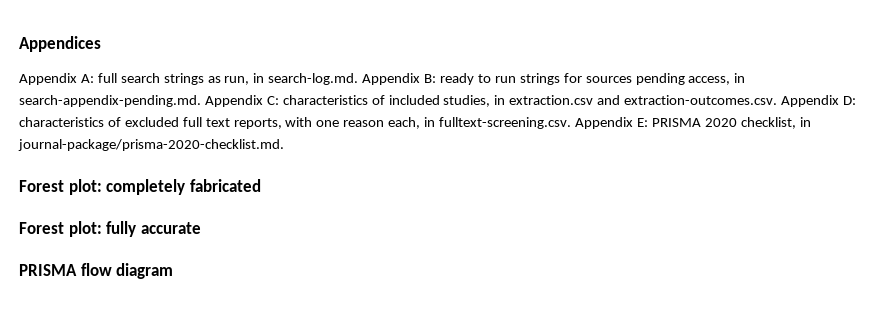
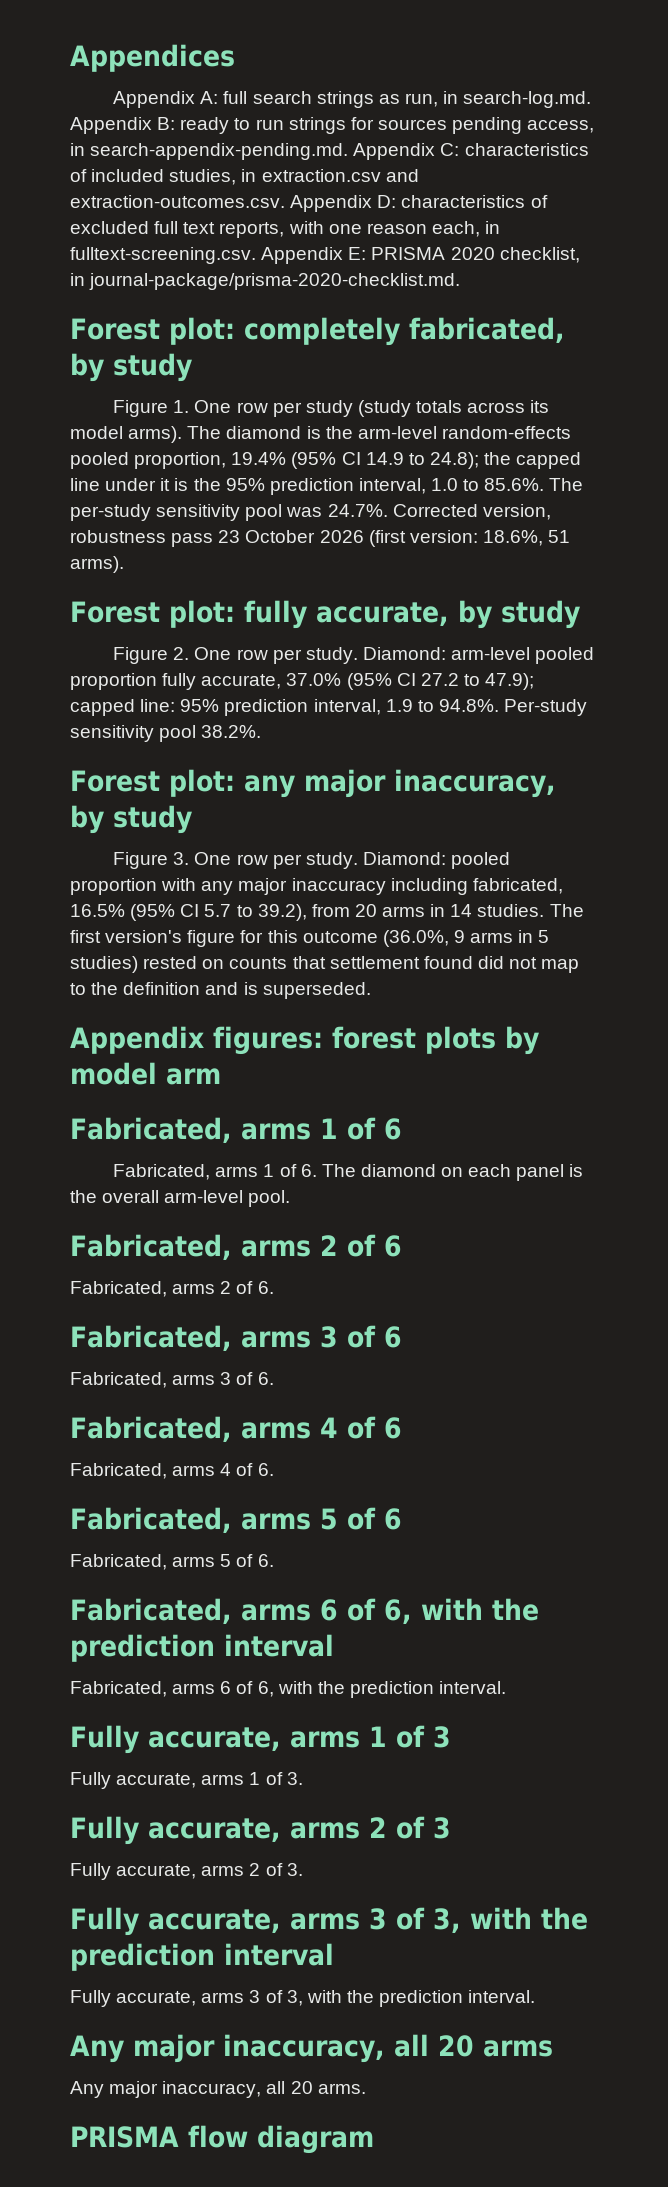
[189,179,261,192] [19,221,201,237] fabricated // Forest plot: fully accurate -> [408,317,565,343] [70,353,192,382] [113,400,550,417] [70,426,571,443] [70,452,582,469] [70,478,584,495] [70,504,551,521] [70,530,571,547] [70,556,124,573] [70,600,580,629] [113,647,595,664] [70,673,535,690] [70,699,588,716] [70,725,262,742] [70,769,556,798] [70,805,192,834] [113,852,511,869] [70,878,563,895] [70,904,584,921] [70,930,550,947] [70,956,580,973] [70,982,371,999] [70,1026,539,1055] [70,1062,221,1085] [70,1117,402,1143] [113,1164,584,1181] [70,1190,291,1207] [70,1234,402,1260] [70,1281,274,1297] [70,1325,402,1351] [70,1372,274,1388] [70,1416,402,1442] [70,1463,274,1479] [70,1507,402,1533] [70,1554,274,1570] [70,1598,539,1624] [70,1634,334,1662] [70,1681,507,1698] [70,1725,451,1754] [70,1772,303,1789] [70,1816,451,1845] [70,1863,303,1880] [70,1907,588,1936] [70,1943,334,1971] [70,1990,536,2007] [70,2034,553,2063] [70,2081,366,2098] fabricated, by study // Figure 1. One row per study (study totals across its model arms). The diamond is the arm-level random-effects pooled proportion, 19.4% (95% CI 14.9 to 24.8); the capped line under it is the 95% prediction interval, 1.0 to 85.6%. The per-study sensitivity pool was 24.7%. Corrected version, robustness pass 23 October 2026 (first version: 18.6%, 51 arms). // Forest plot: fully accurate, by study // Figure 2. One row per study. Diamond: arm-level pooled proportion fully accurate, 37.0% (95% CI 27.2 to 47.9); capped line: 95% prediction interval, 1.9 to 94.8%. Per-study sensitivity pool 38.2%. // Forest plot: any major inaccuracy, by study // Figure 3. One row per study. Diamond: pooled proportion with any major inaccuracy including fabricated, 16.5% (95% CI 5.7 to 39.2), from 20 arms in 14 studies. The first version's figure for this outcome (36.0%, 9 arms in 5 studies) rested on counts that settlement found did not map to the definition and is superseded. // Appendix figures: forest plots by model arm // Fabricated, arms 1 of 6 // Fabricated, arms 1 of 6. The diamond on each panel is the overall arm-level pool. // Fabricated, arms 2 of 6 // Fabricated, arms 2 of 6. // Fabricated, arms 3 of 6 // Fabricated, arms 3 of 6. // Fabricated, arms 4 of 6 // Fabricated, arms 4 of 6. // Fabricated, arms 5 of 6 // Fabricated, arms 5 of 6. // Fabricated, arms 6 of 6, with the prediction interval // Fabricated, arms 6 of 6, with the prediction interval. // Fully accurate, arms 1 of 3 // Fully accurate, arms 1 of 3. // Fully accurate, arms 2 of 3 // Fully accurate, arms 2 of 3. // Fully accurate, arms 3 of 3, with the prediction interval // Fully accurate, arms 3 of 3, with the prediction interval. // Any major inaccuracy, all 20 arms // Any major inaccuracy, all 20 arms.

